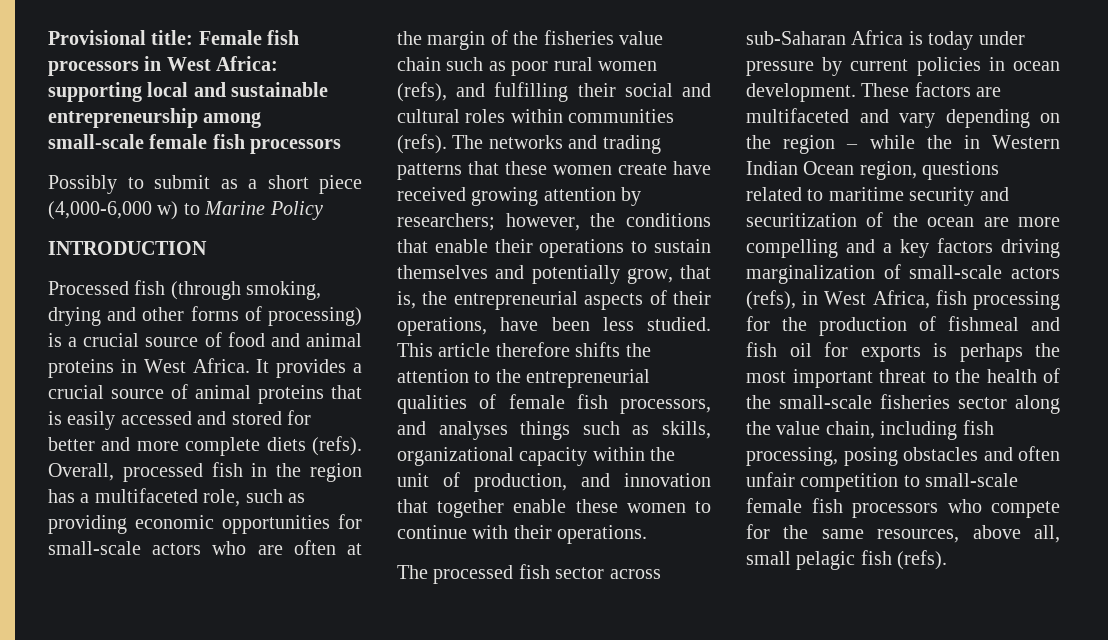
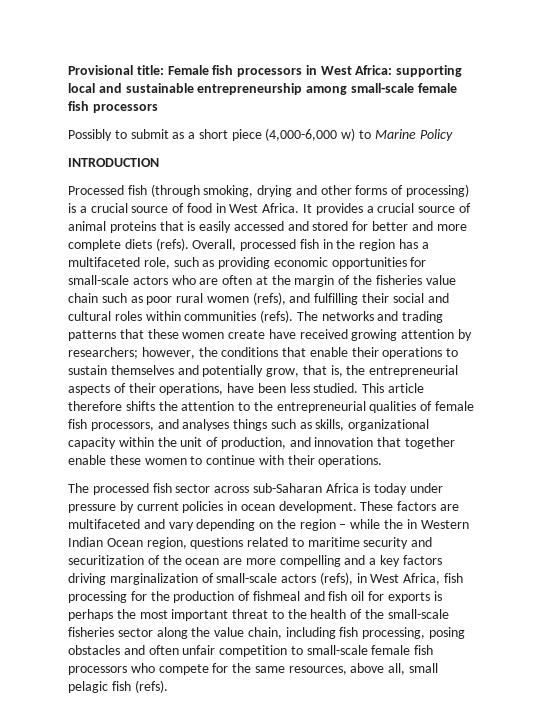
[270,333,362,347] [48,359,114,378] and animal proteins -> (212, 208) none

